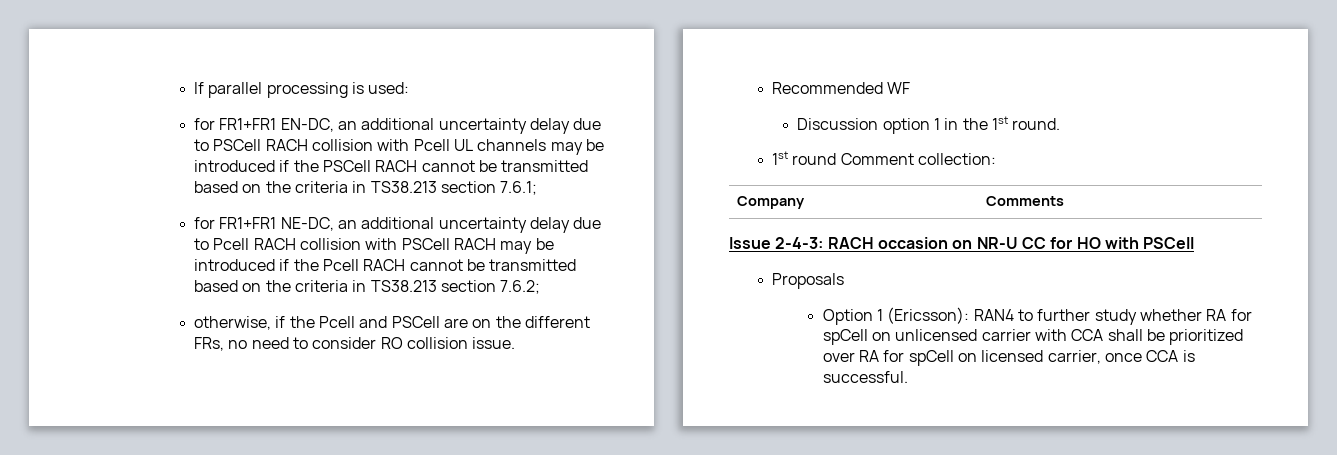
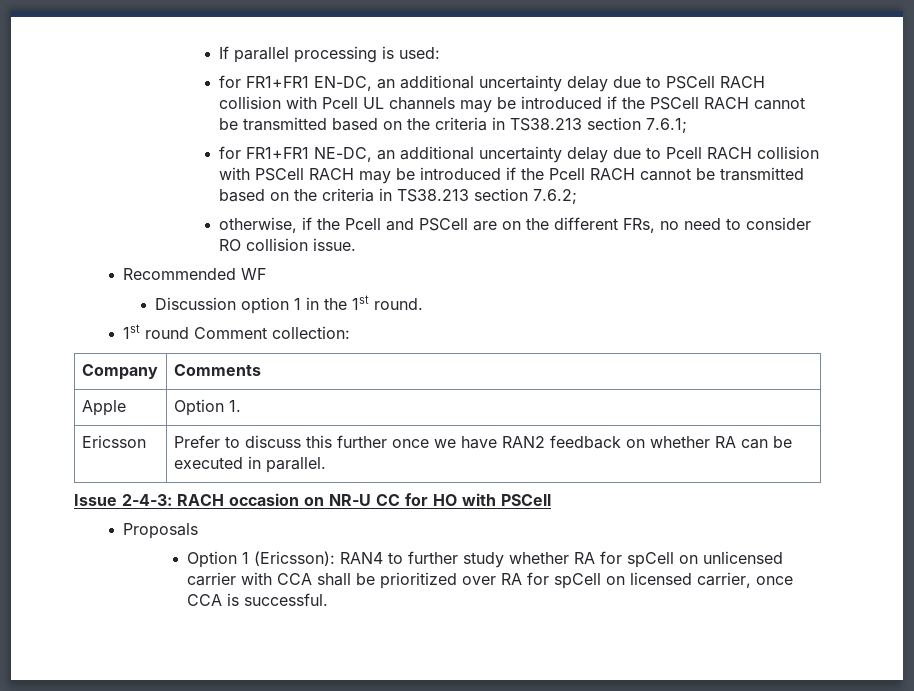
(1065, 201) none -> [81,400,126,416] [173,399,241,416] [81,435,146,448] [173,435,792,449] [173,456,326,473] // Apple | Option 1. // Ericsson | Prefer to discuss this further once we have RAN2 feedback on whether RA can be executed in parallel.

